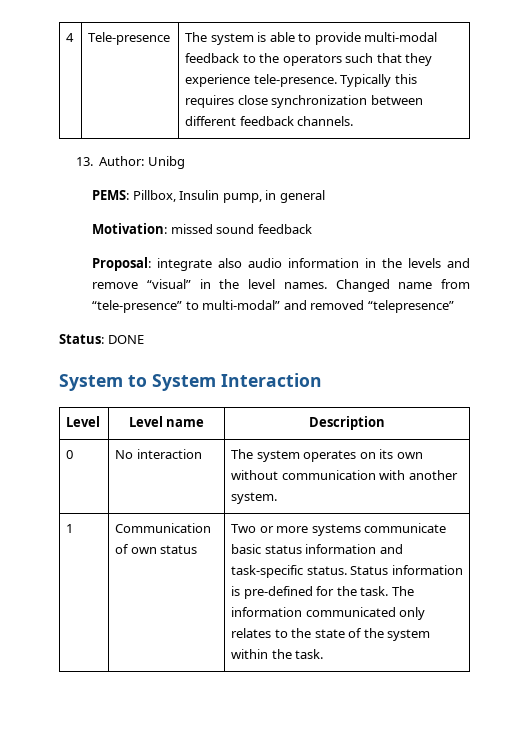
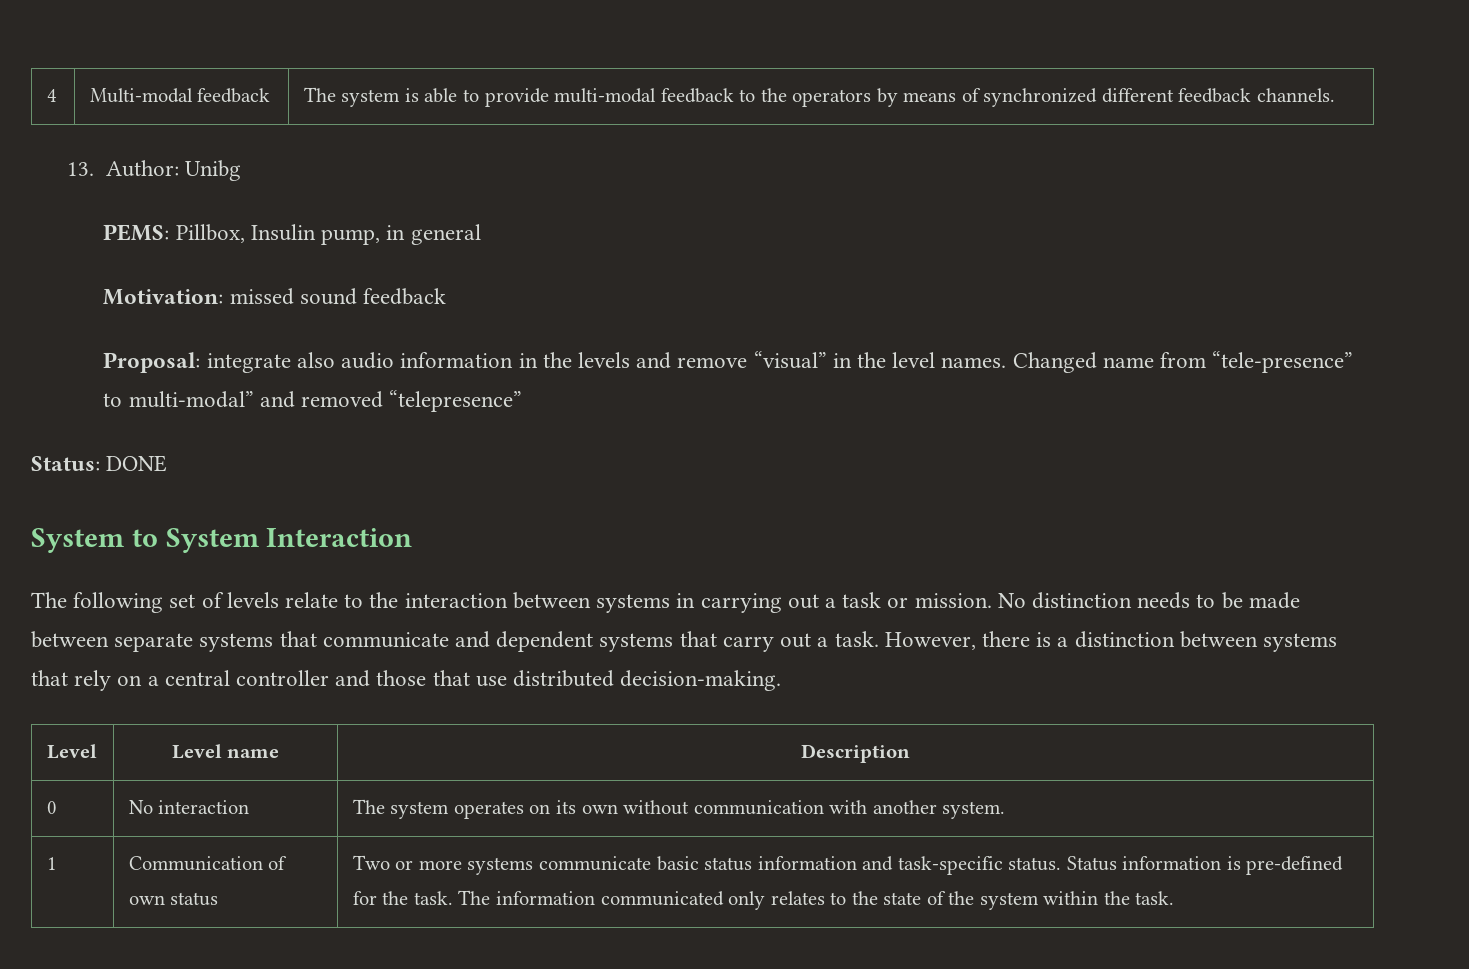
[88,32,171,45] Tele-presence -> [89,88,271,103] Multi-modal feedback
[345,53,433,66] [185,74,417,87] [185,95,423,108] such that they experience tele-presence. Typically this requires close synchronization between -> [876,88,1098,107] by means of synchronized
(322, 380) none -> [31,592,1300,613] [31,631,1337,652] [31,670,782,691] // The following set of levels relate to the interaction between systems in carrying out a task or mission. No distinction needs to be made between separate systems that communicate and dependent systems that carry out a task. However, there is a distinction between systems that rely on a central controller and those that use distributed decision-making.

